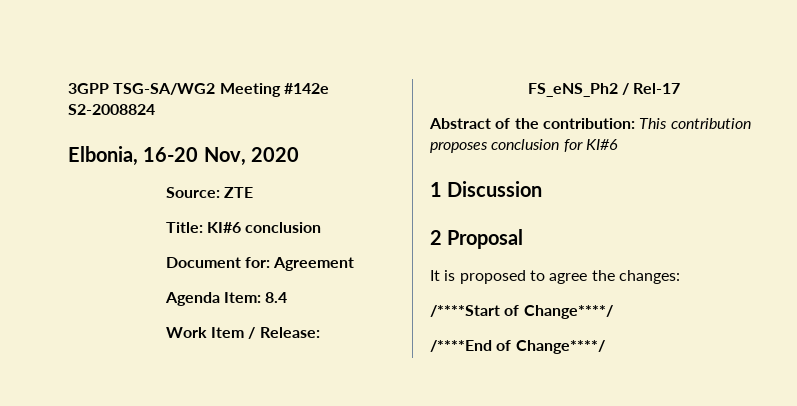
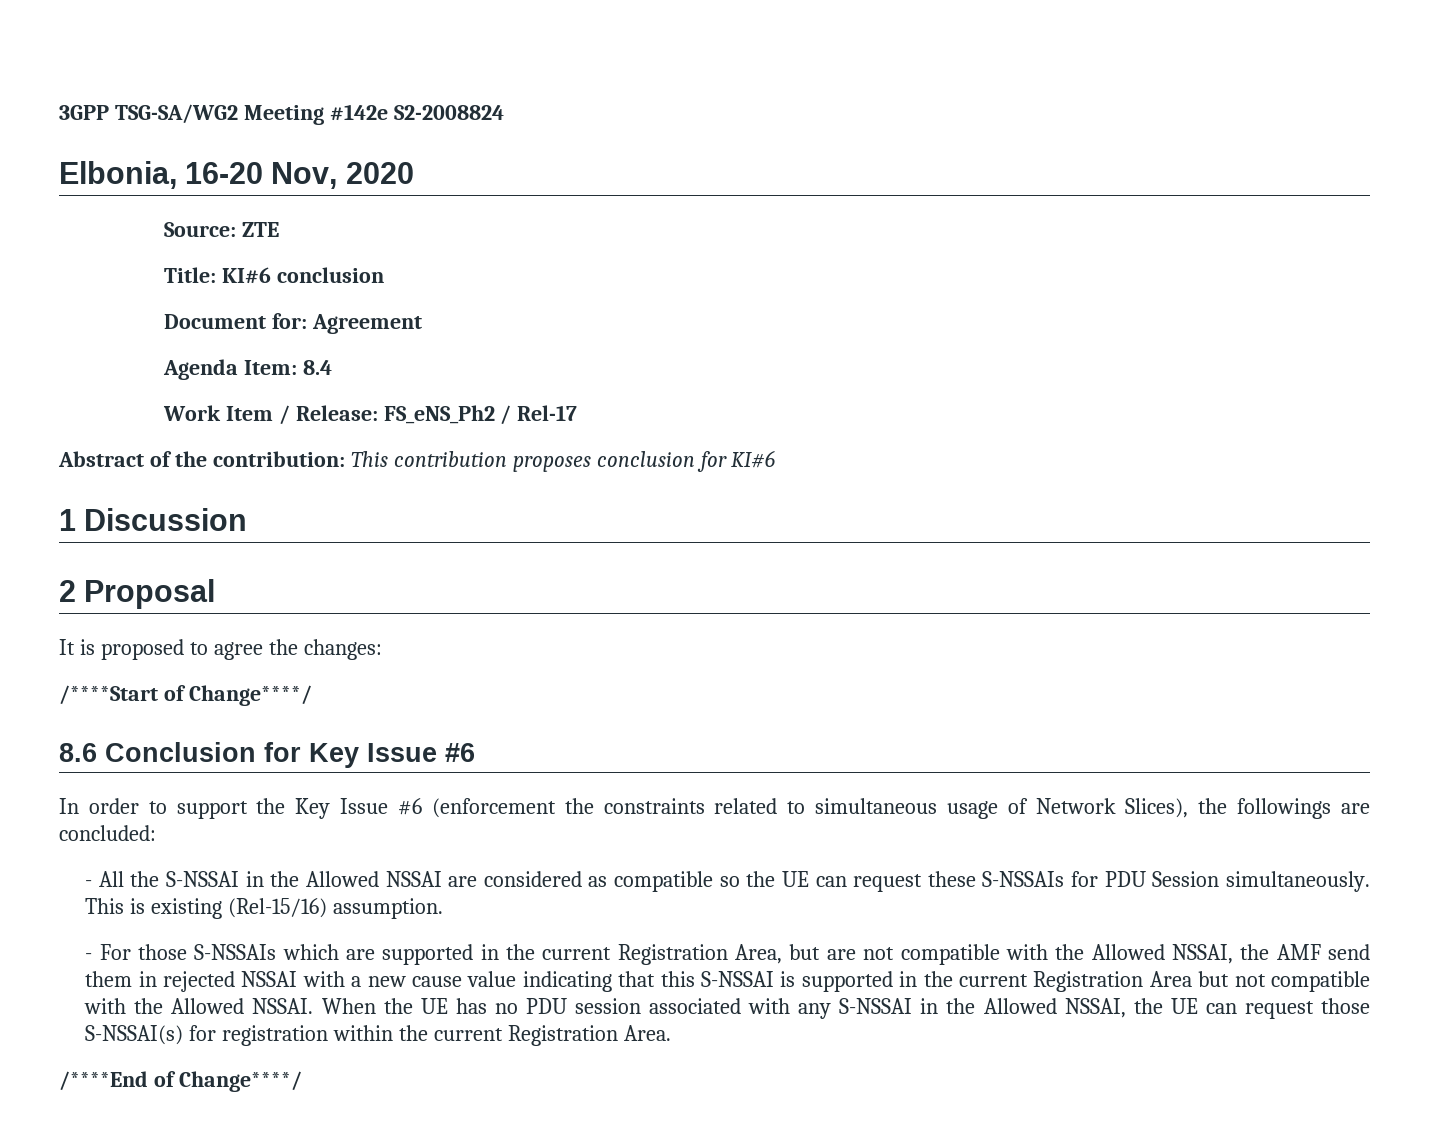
(613, 312) none -> [59,742,475,768] [59,798,1370,819] [59,825,156,841] [85,871,1370,892] [85,898,443,919] [85,944,1371,965] [85,971,1371,992] [84,998,1370,1019] [85,1025,671,1046] // 8.6 Conclusion for Key Issue #6 // In order to support the Key Issue #6 (enforcement the constraints related to simultaneous usage of Network Slices), the followings are concluded: // - All the S-NSSAI in the Allowed NSSAI are considered as compatible so the UE can request these S-NSSAIs for PDU Session simultaneously. This is existing (Rel-15/16) assumption. // - For those S-NSSAIs which are supported in the current Registration Area, but are not compatible with the Allowed NSSAI, the AMF send them in rejected NSSAI with a new cause value indicating that this S-NSSAI is supported in the current Registration Area but not compatible with the Allowed NSSAI. When the UE has no PDU session associated with any S-NSSAI in the Allowed NSSAI, the UE can request those S-NSSAI(s) for registration within the current Registration Area.

